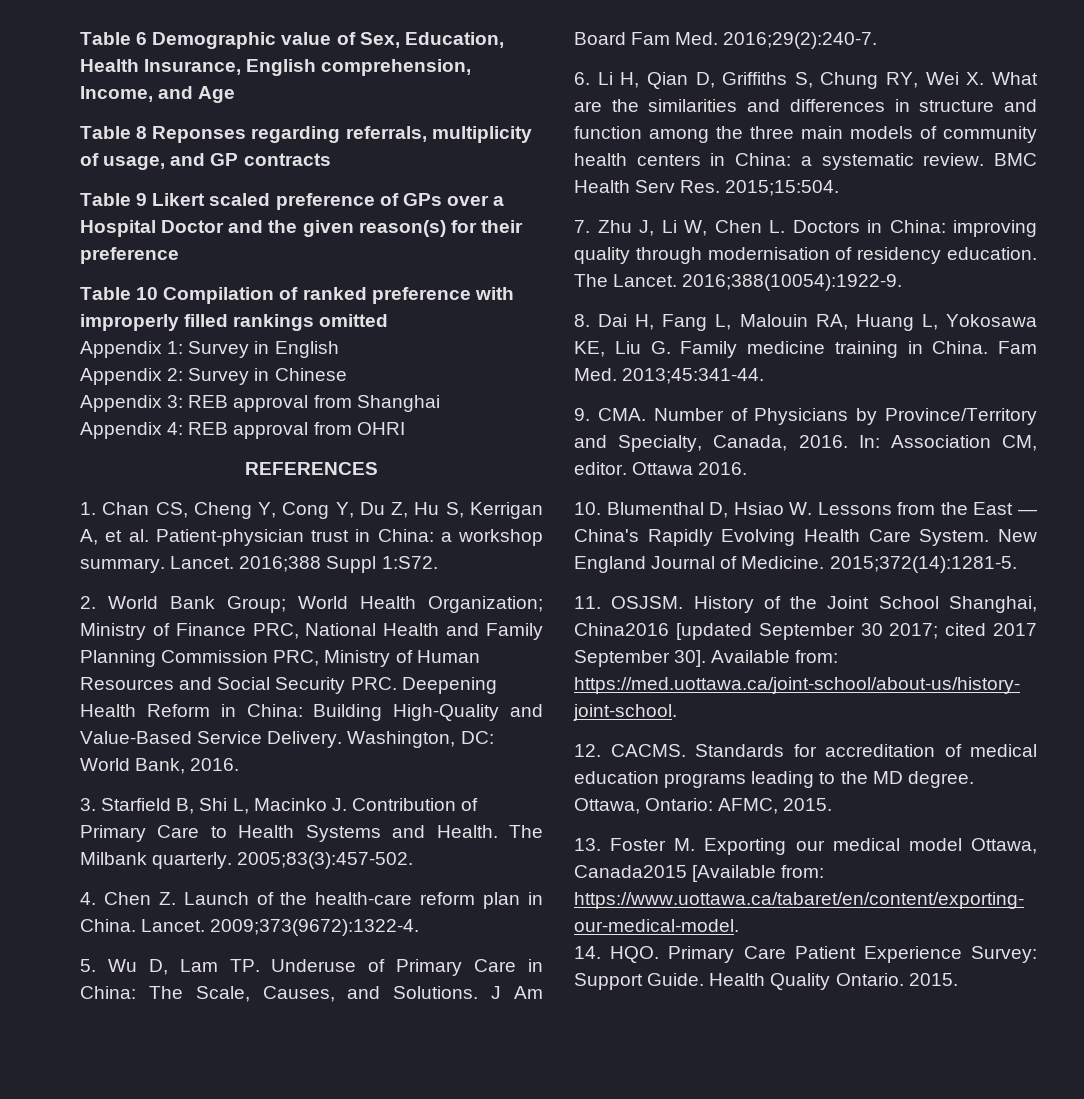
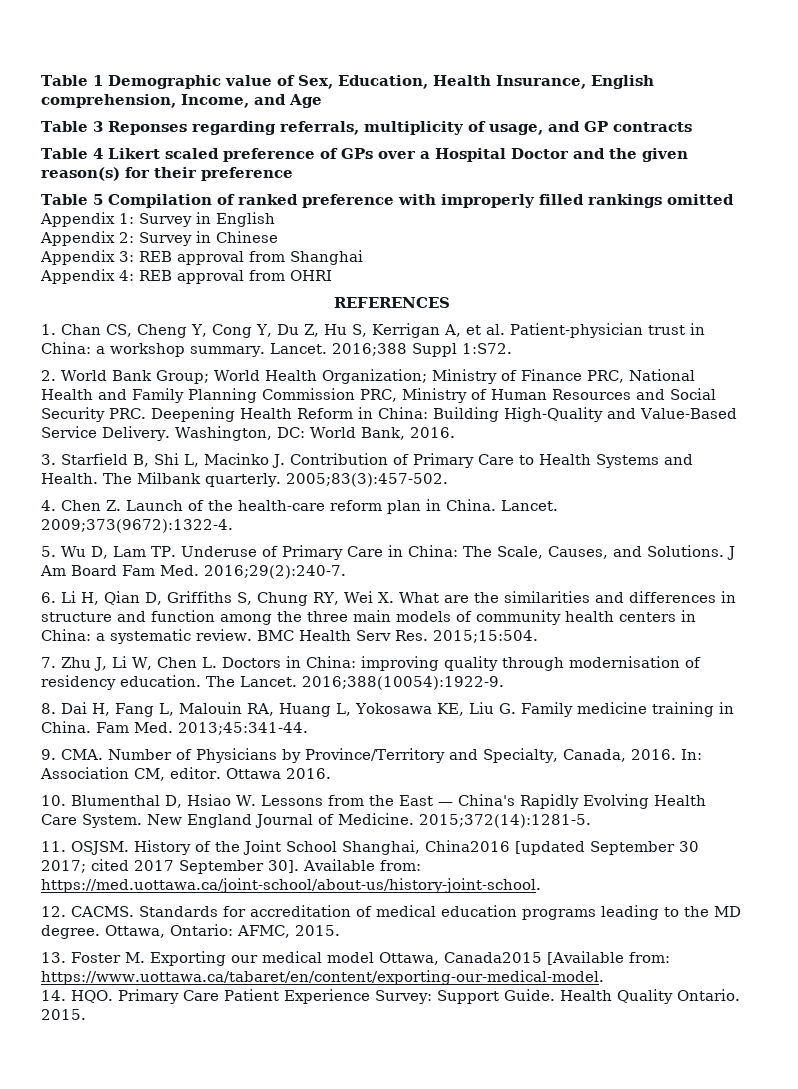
[80,32,148,45] Table 6 -> [41,75,103,86] Table 1
[136,126,148,139] 8 -> [92,121,103,132] 3
[136,193,148,206] 9 -> [92,148,103,159] 4
[136,287,159,300] 10 -> [92,194,103,205] 5

